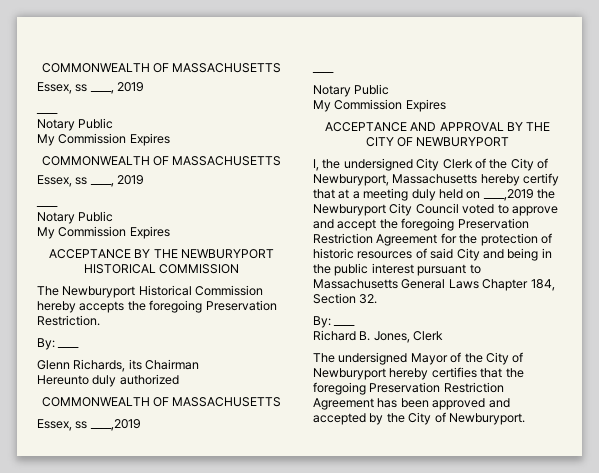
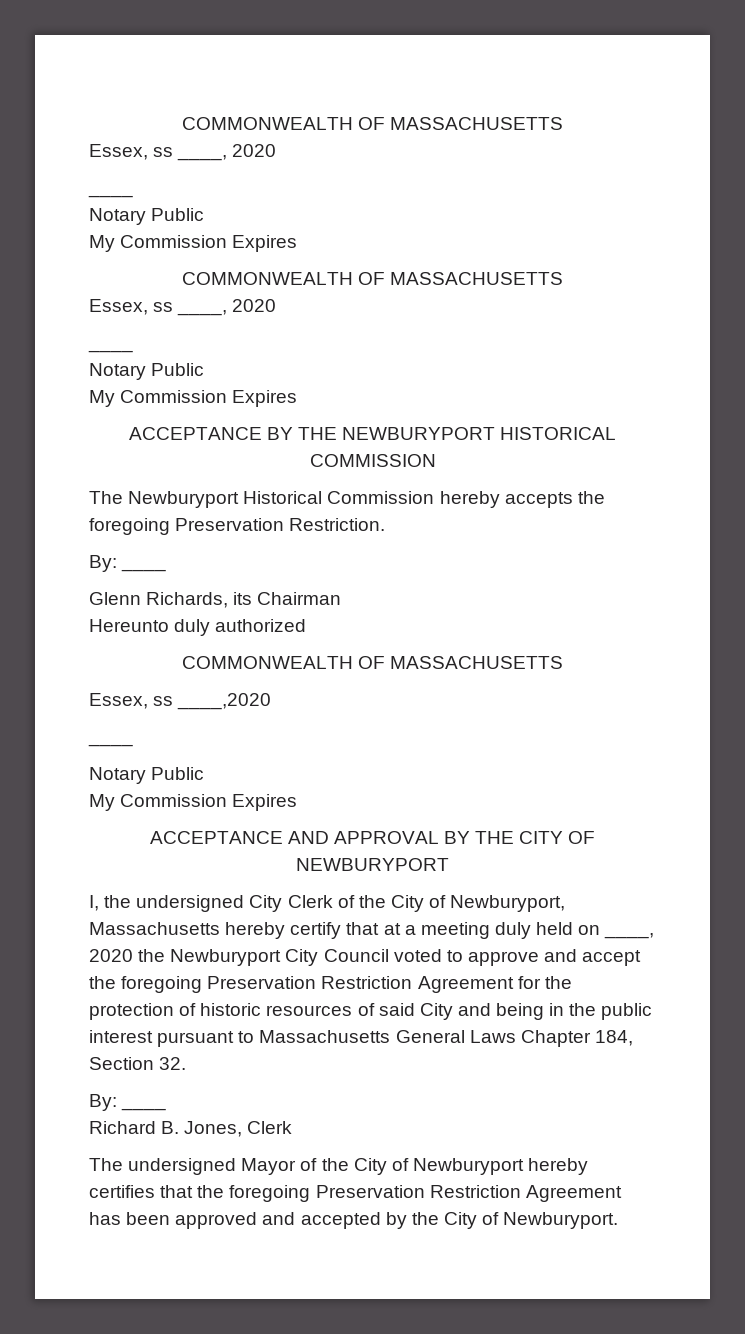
[41,63,282,73] [37,82,145,94] COMMONWEALTH OF MASSACHUSETTS // Essex, ss ____, 2019 -> [181,117,564,130] [89,144,277,161] COMMONWEALTH OF MASSACHUSETTS // Essex, ss ____, 2020
[117,175,145,185] 2019 -> [232,299,277,312] 2020
[89,419,141,431] ____,2019 -> [177,693,272,710] ____,2020
[482,189,534,201] ____,2019 -> [604,933,655,939] [89,949,133,962] ____, 2020

